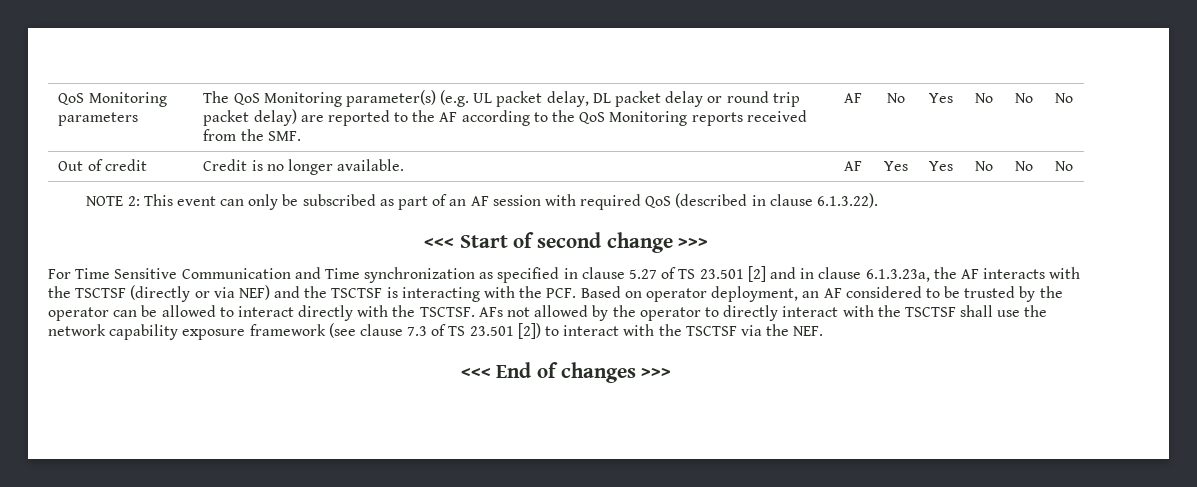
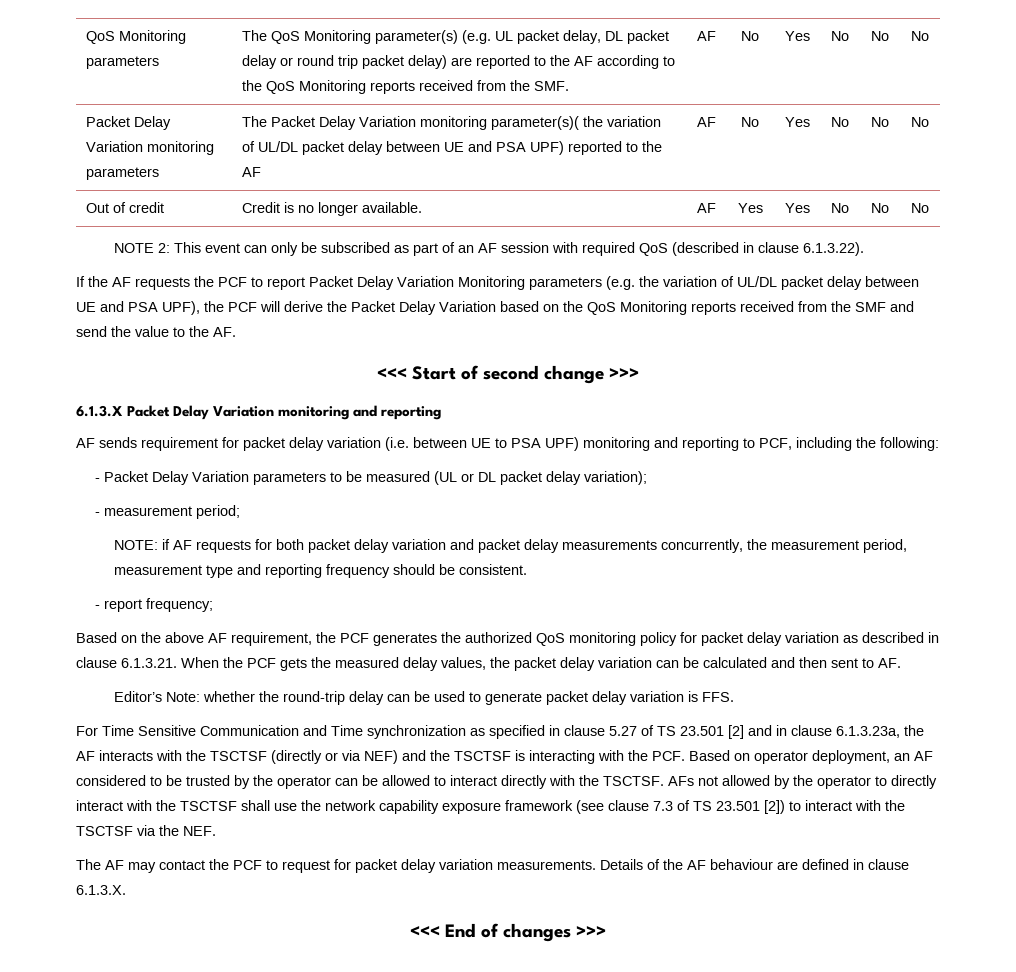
(1073, 98) none -> [86,116,172,130] [86,141,215,155] [86,167,160,180] [242,116,662,130] [242,141,663,155] [242,167,262,177] [697,117,716,127] [741,117,759,127] [784,117,810,127] [831,117,849,127] [870,117,889,127] [910,117,929,127] // Packet Delay Variation monitoring parameters | The Packet Delay Variation monitoring parameter(s)( the variation of UL/DL packet delay between UE and PSA UPF) reported to the AF | AF | No | Yes | No | No | No
(879, 200) none -> [76,276,919,290] [76,301,914,315] [76,326,236,337] // If the AF requests the PCF to report Packet Delay Variation Monitoring parameters (e.g. the variation of UL/DL packet delay between UE and PSA UPF), the PCF will derive the Packet Delay Variation based on the QoS Monitoring reports received from the SMF and send the value to the AF.
(709, 243) none -> [76,405,442,420] [76,437,939,451] [95,471,648,485] [95,505,241,519] [114,539,908,553] [114,564,528,578] [95,598,214,612] [76,632,939,646] [76,657,901,671] [114,691,735,705] // 6.1.3.X Packet Delay Variation monitoring and reporting // AF sends requirement for packet delay variation (i.e. between UE to PSA UPF) monitoring and reporting to PCF, including the following: // - Packet Delay Variation parameters to be measured (UL or DL packet delay variation); // - measurement period; // NOTE: if AF requests for both packet delay variation and packet delay measurements concurrently, the measurement period, measurement type and reporting frequency should be consistent. // - report frequency; // Based on the above AF requirement, the PCF generates the authorized QoS monitoring policy for packet delay variation as described in clause 6.1.3.21. When the PCF gets the measured delay values, the packet delay variation can be calculated and then sent to AF. // Editor’s Note: whether the round-trip delay can be used to generate packet delay variation is FFS.
(824, 331) none -> [76,859,909,873] [76,885,126,895] // The AF may contact the PCF to request for packet delay variation measurements. Details of the AF behaviour are defined in clause 6.1.3.X.

